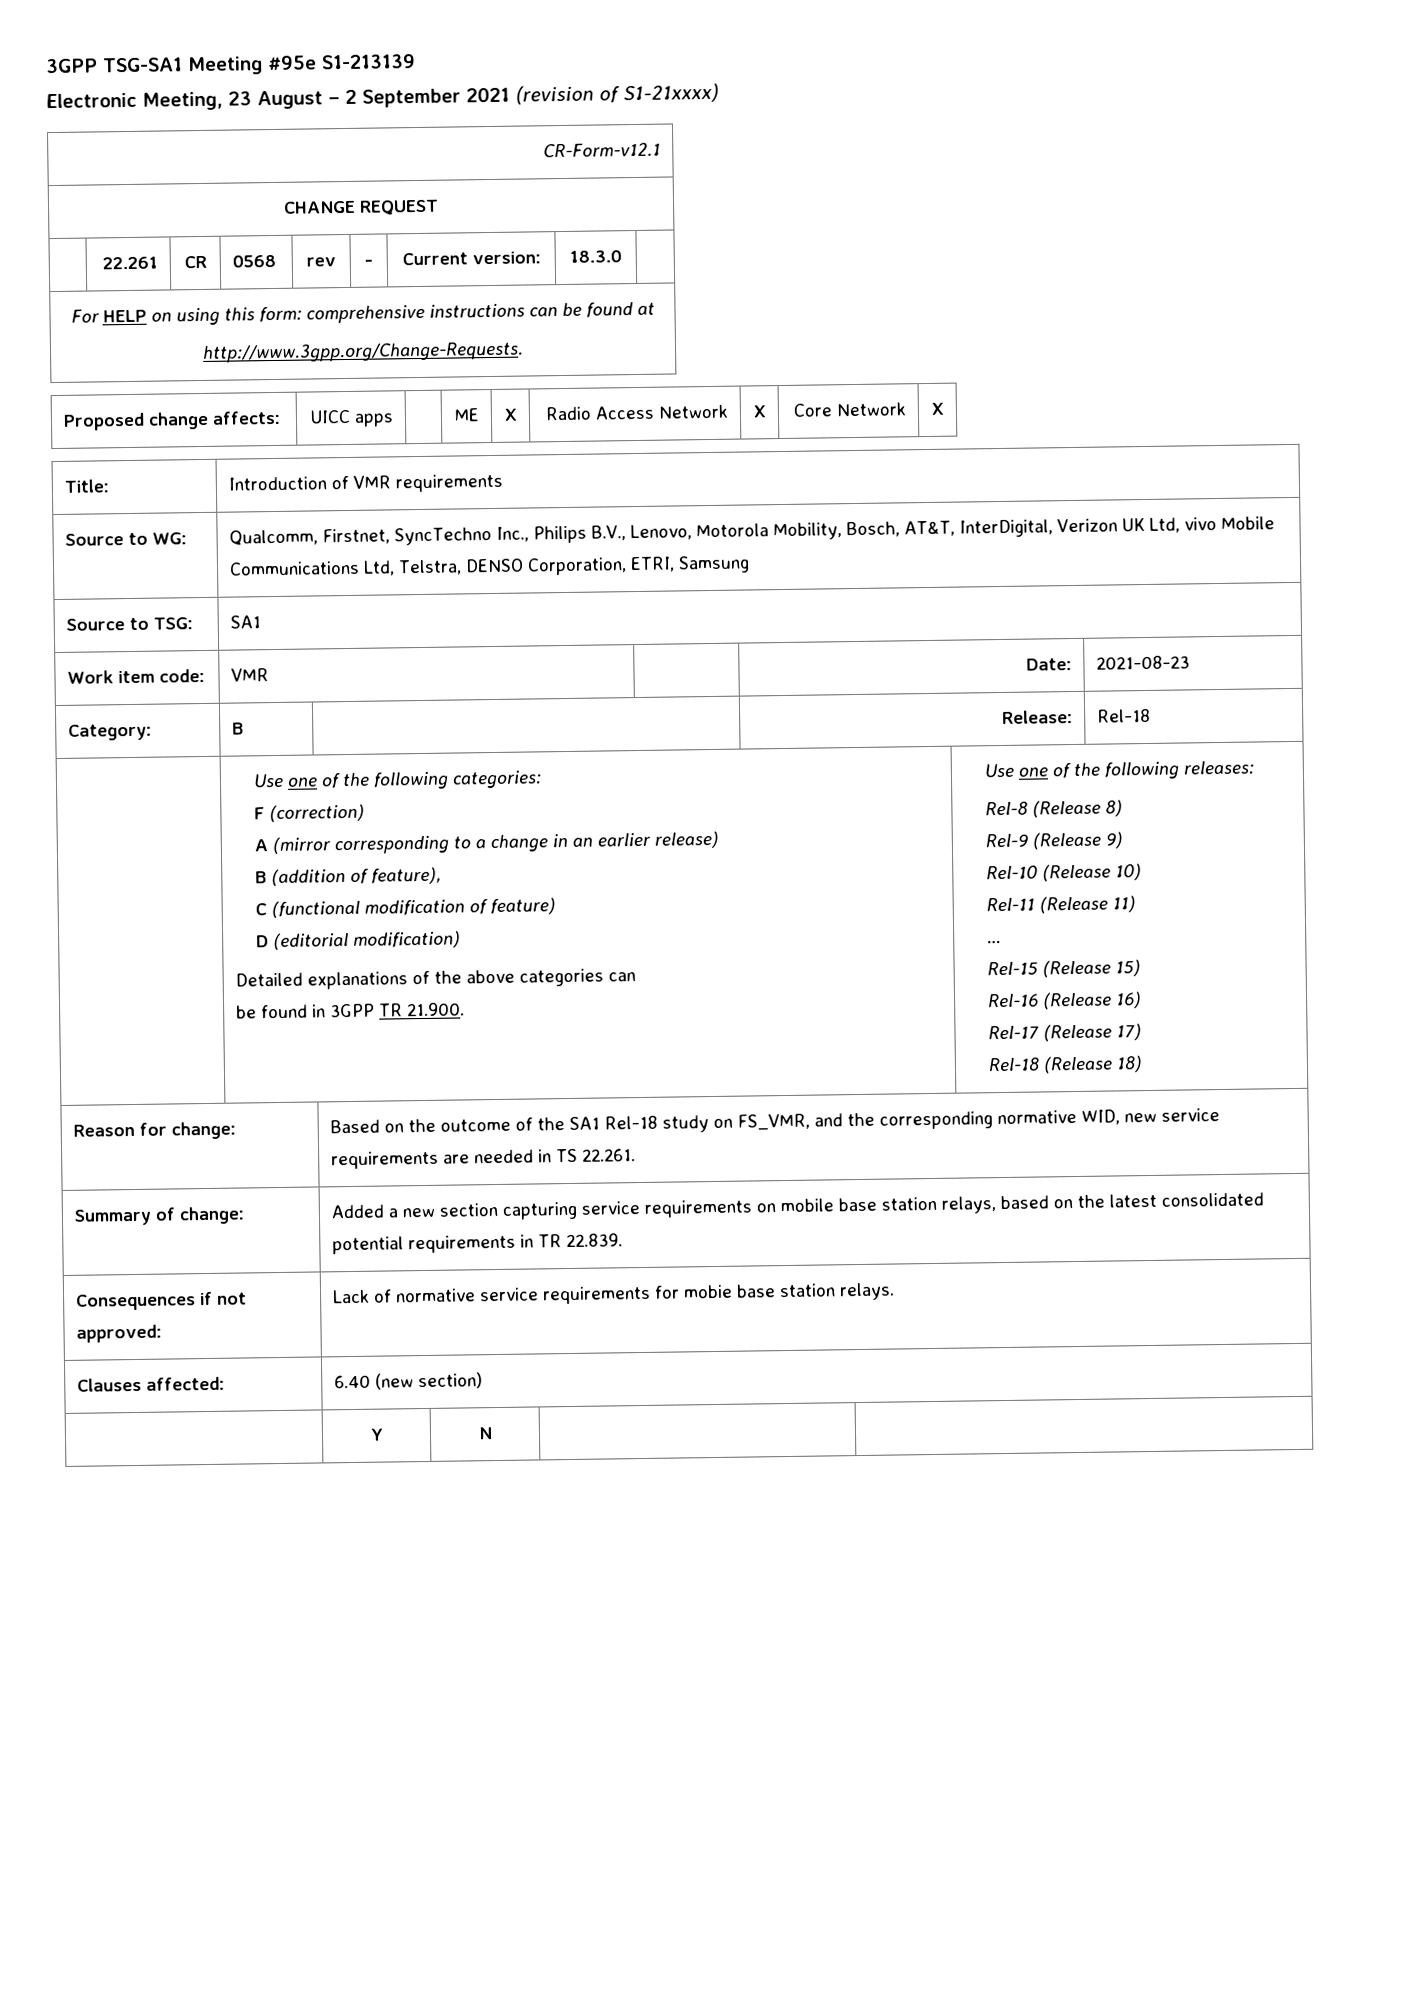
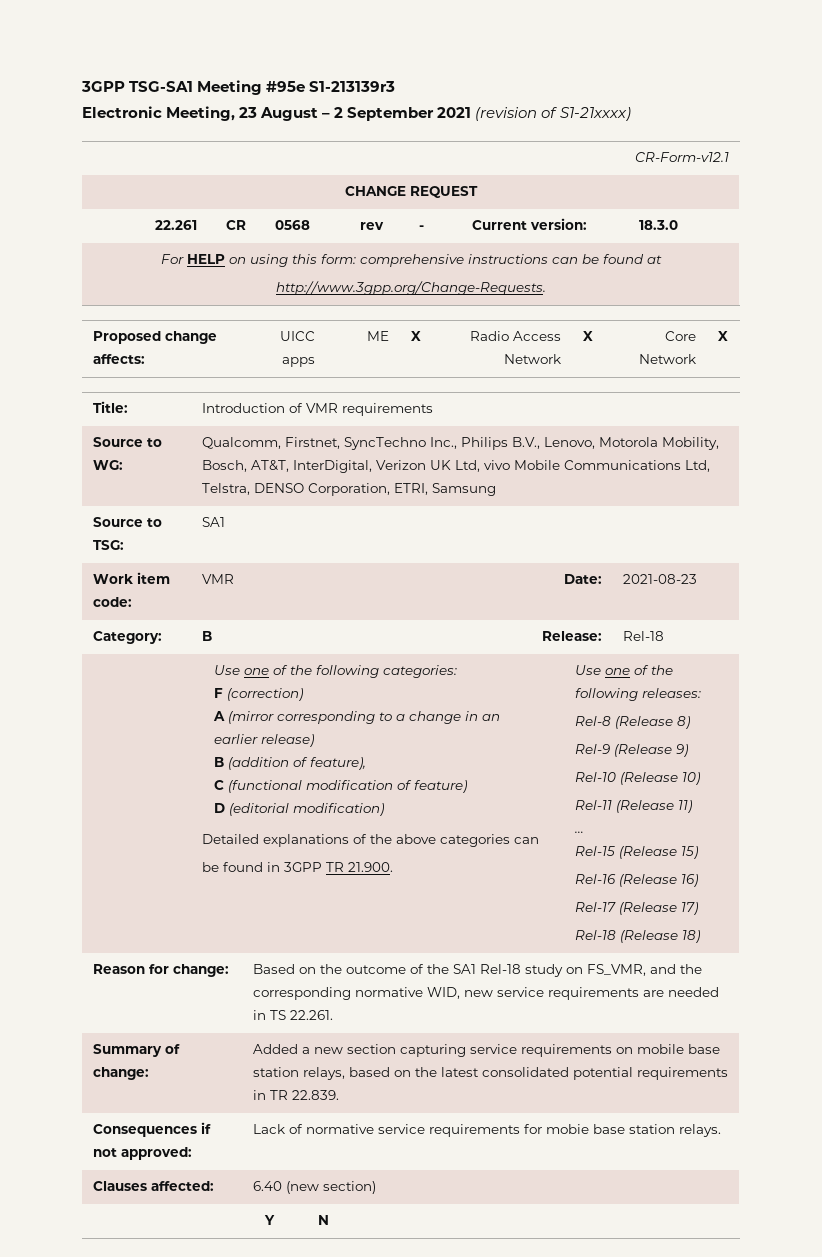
[321,54,416,70] S1-213139 -> [309,81,396,92] S1-213139r3

